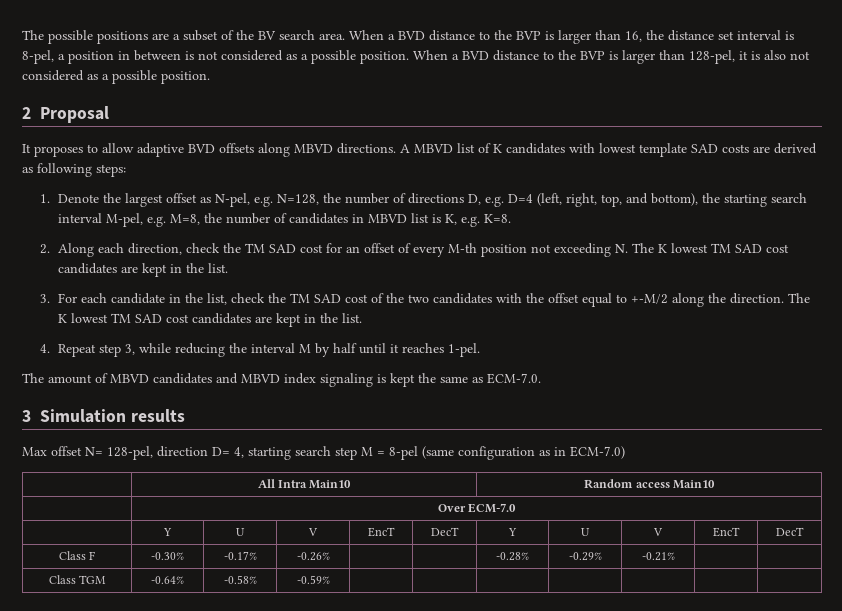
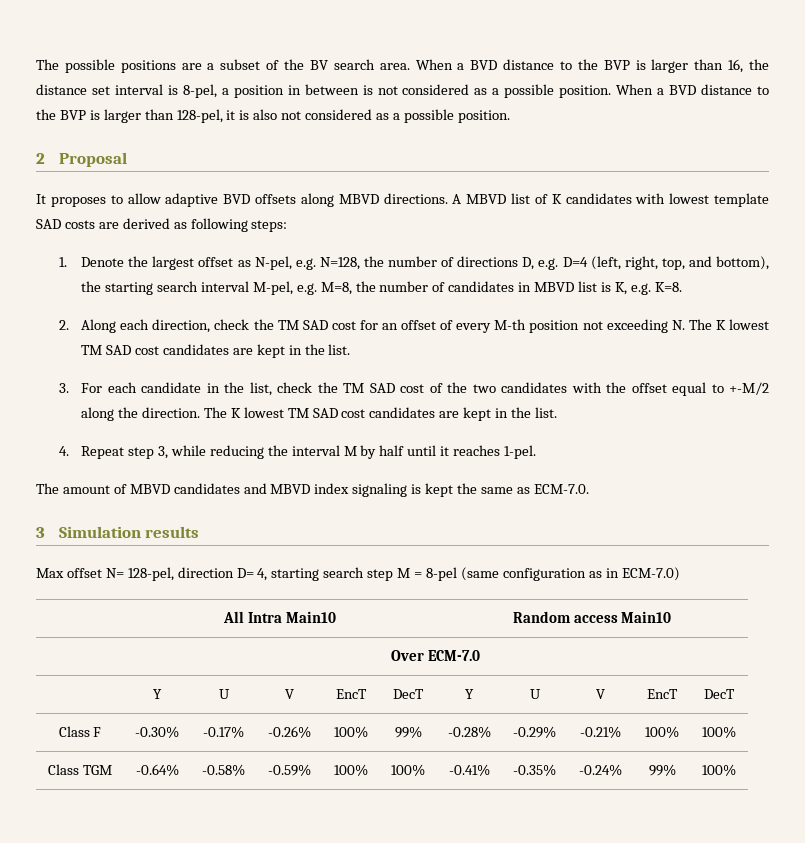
(330, 556) | -> [334,726,368,738] [394,726,422,738] 100% | 99%
(675, 556) | -> [645,726,679,738] [702,726,736,738] 100% | 100%
(330, 579) | | | | | | -> [334,764,368,776] [391,764,425,776] [448,764,490,776] [513,764,556,776] [579,764,622,776] [648,764,676,776] [702,764,736,776] 100% | 100% | -0.41% | -0.35% | -0.24% | 99% | 100%

